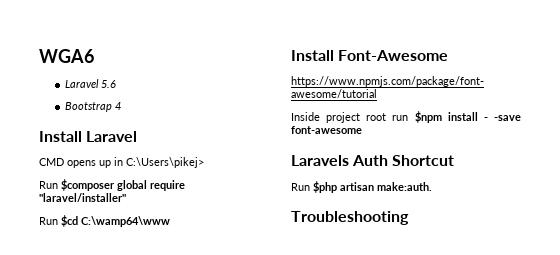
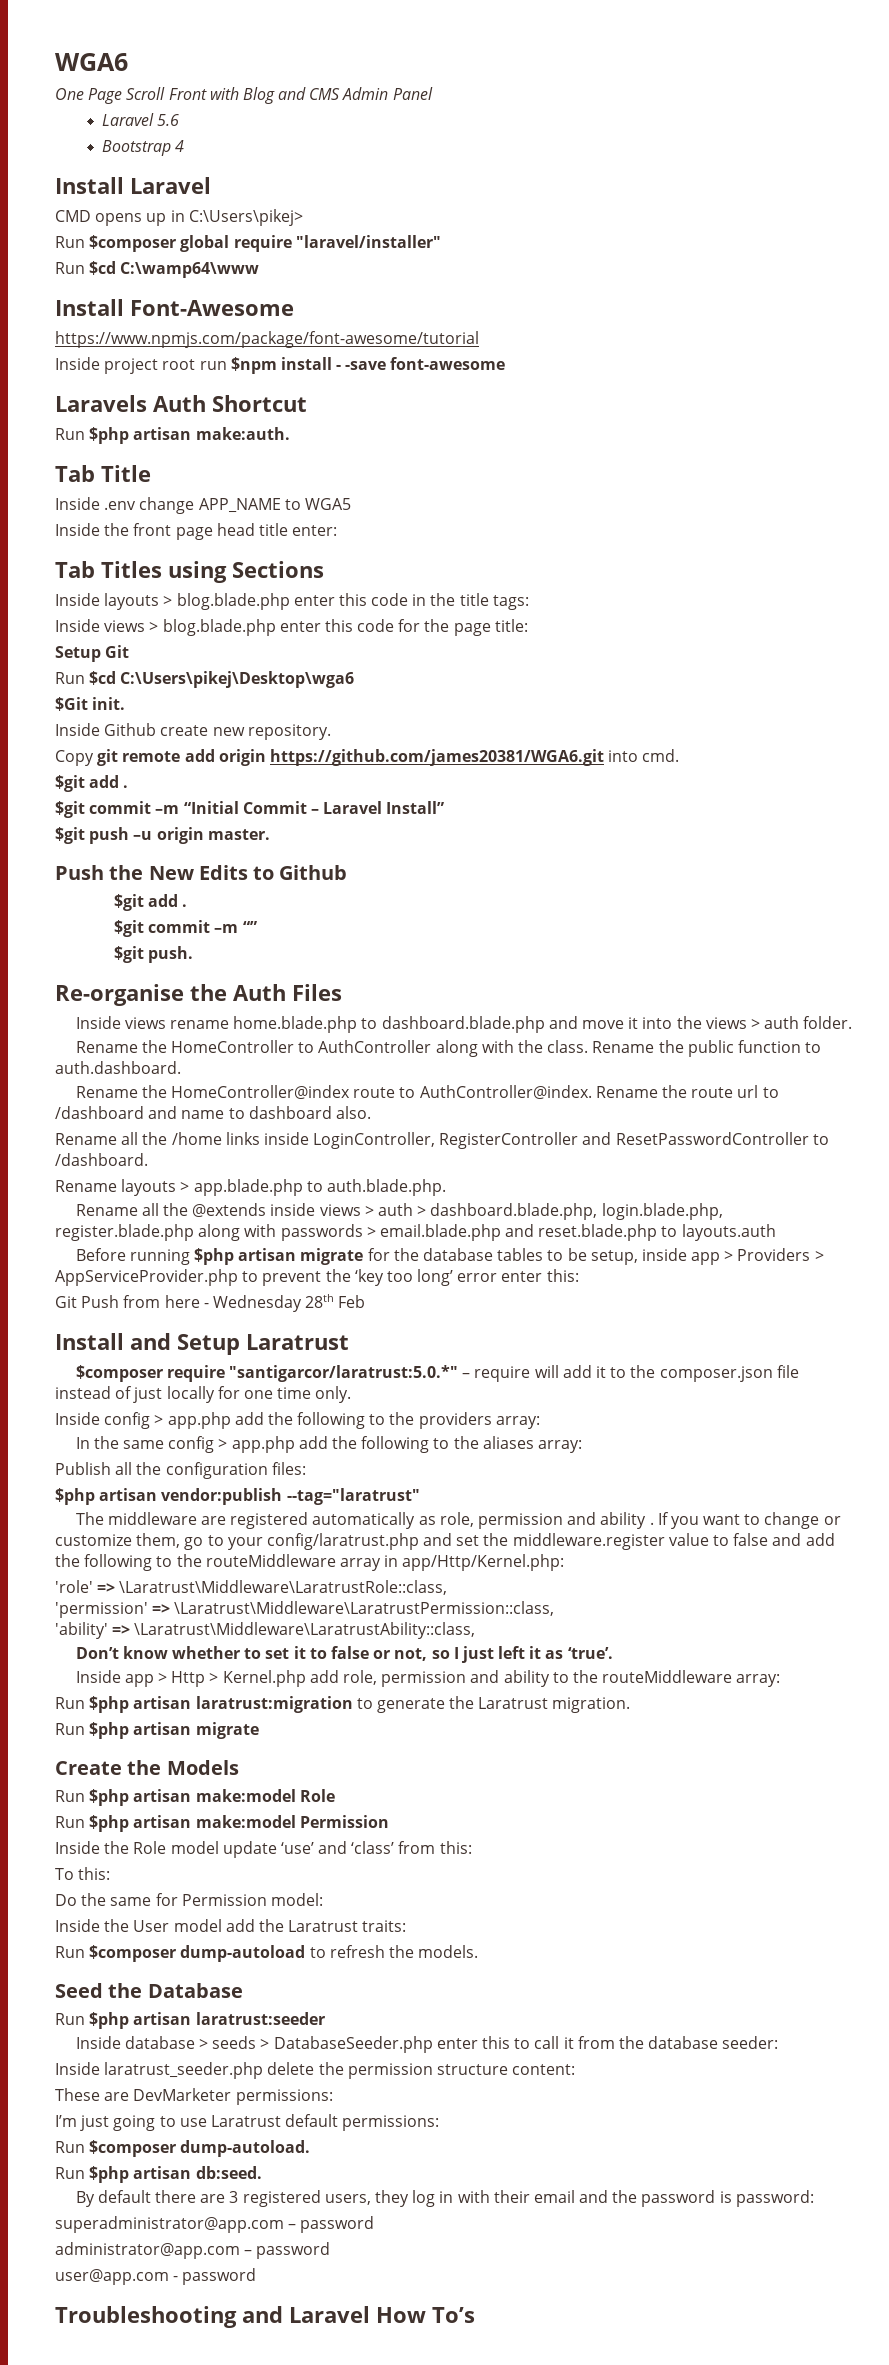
(94, 56) none -> [55,87,433,104] // One Page Scroll Front with Blog and CMS Admin Panel
[291,211,409,225] Troubleshooting -> [55,465,151,482] [55,497,351,514] [55,523,338,540] [55,561,324,583] [55,593,529,610] [55,619,528,636] [55,645,130,662] [55,671,355,688] [55,697,126,711] [55,723,331,740] [55,749,680,766] [55,775,129,792] [55,801,445,818] [55,827,270,844] [55,865,348,880] [114,894,188,911] [114,920,257,937] [114,946,194,963] [55,984,342,1006] [75,1016,853,1033] [75,1040,822,1057] [55,1061,181,1074] [75,1085,779,1099] [55,1106,371,1119] [55,1132,829,1149] [55,1153,148,1166] [55,1179,446,1196] [75,1203,723,1220] [55,1224,776,1241] [75,1248,824,1265] [55,1269,579,1286] [55,1294,366,1312] [55,1333,349,1355] [75,1365,799,1382] [55,1386,352,1403] [55,1412,540,1429] [75,1436,582,1453] [55,1462,306,1479] [55,1488,420,1505] [75,1512,841,1529] [55,1533,835,1550] [55,1554,565,1571] [55,1580,448,1595] [55,1601,555,1618] [55,1622,476,1639] [75,1646,613,1663] [75,1670,781,1687] [55,1696,631,1713] [55,1722,259,1739] [55,1760,239,1775] [55,1789,335,1806] [55,1815,389,1832] [55,1841,472,1858] [55,1867,111,1880] [55,1893,323,1906] [55,1919,407,1932] [55,1945,479,1962] [55,1983,243,1998] [55,2012,325,2029] [75,2036,779,2053] [55,2062,576,2079] [55,2088,333,2105] [55,2114,440,2131] [55,2140,311,2157] [55,2166,262,2183] [75,2190,814,2207] [55,2216,375,2233] [55,2242,331,2259] [55,2268,257,2285] [55,2306,475,2328] Tab Title // Inside .env change APP_NAME to WGA5 // Inside the front page head title enter: // Tab Titles using Sections // Inside layouts > blog.blade.php enter this code in the title tags: // Inside views > blog.blade.php enter this code for the page title: // Setup Git // Run $cd C:\Users\pikej\Desktop\wga6 // $Git init. // Inside Github create new repository. // Copy git remote add origin https://github.com/james20381/WGA6.git into cmd. // $git add . // $git commit –m “Initial Commit – Laravel Install” // $git push –u origin master. // Push the New Edits to Github // $git add . // $git commit –m “” // $git push. // Re-organise the Auth Files // Inside views rename home.blade.php to dashboard.blade.php and move it into the views > auth folder. // Rename the HomeController to AuthController along with the class. Rename the public function to auth.dashboard. // Rename the HomeController@index route to AuthController@index. Rename the route url to /dashboard and name to dashboard also. // Rename all the /home links inside LoginController, RegisterController and ResetPasswordController to /dashboard. // Rename layouts > app.blade.php to auth.blade.php. // Rename all the @extends inside views > auth > dashboard.blade.php, login.blade.php, register.blade.php along with passwords > email.blade.php and reset.blade.php to layouts.auth // Before running $php artisan migrate for the database tables to be setup, inside app > Providers > AppServiceProvider.php to prevent the ‘key too long’ error enter this: // Git Push from here - Wednesday 28th Feb // Install and Setup Laratrust // $composer require "santigarcor/laratrust:5.0.*" – require will add it to the composer.json file instead of just locally for one time only. // Inside config > app.php add the following to the providers array: // In the same config > app.php add the following to the aliases array: // Publish all the configuration files: // $php artisan vendor:publish --tag="laratrust" // The middleware are registered automatically as role, permission and ability . If you want to change or customize them, go to your config/laratrust.php and set the middleware.register value to false and add the following to the routeMiddleware array in app/Http/Kernel.php: // 'role' => \Laratrust\Middleware\LaratrustRole::class, // 'permission' => \Laratrust\Middleware\LaratrustPermission::class, // 'ability' => \Laratrust\Middleware\LaratrustAbility::class, // Don’t know whether to set it to false or not, so I just left it as ‘true’. // Inside app > Http > Kernel.php add role, permission and ability to the routeMiddleware array: // Run $php artisan laratrust:migration to generate the Laratrust migration. // Run $php artisan migrate // Create the Models // Run $php artisan make:model Role // Run $php artisan make:model Permission // Inside the Role model update ‘use’ and ‘class’ from this: // To this: // Do the same for Permission model: // Inside the User model add the Laratrust traits: // Run $composer dump-autoload to refresh the models. // Seed the Database // Run $php artisan laratrust:seeder // Inside database > seeds > DatabaseSeeder.php enter this to call it from the database seeder: // Inside laratrust_seeder.php delete the permission structure content: // These are DevMarketer permissions: // I’m just going to use Laratrust default permissions: // Run $composer dump-autoload. // Run $php artisan db:seed. // By default there are 3 registered users, they log in with their email and the password is password: // superadministrator@app.com – password // administrator@app.com – password // user@app.com - password // Troubleshooting and Laravel How To’s

